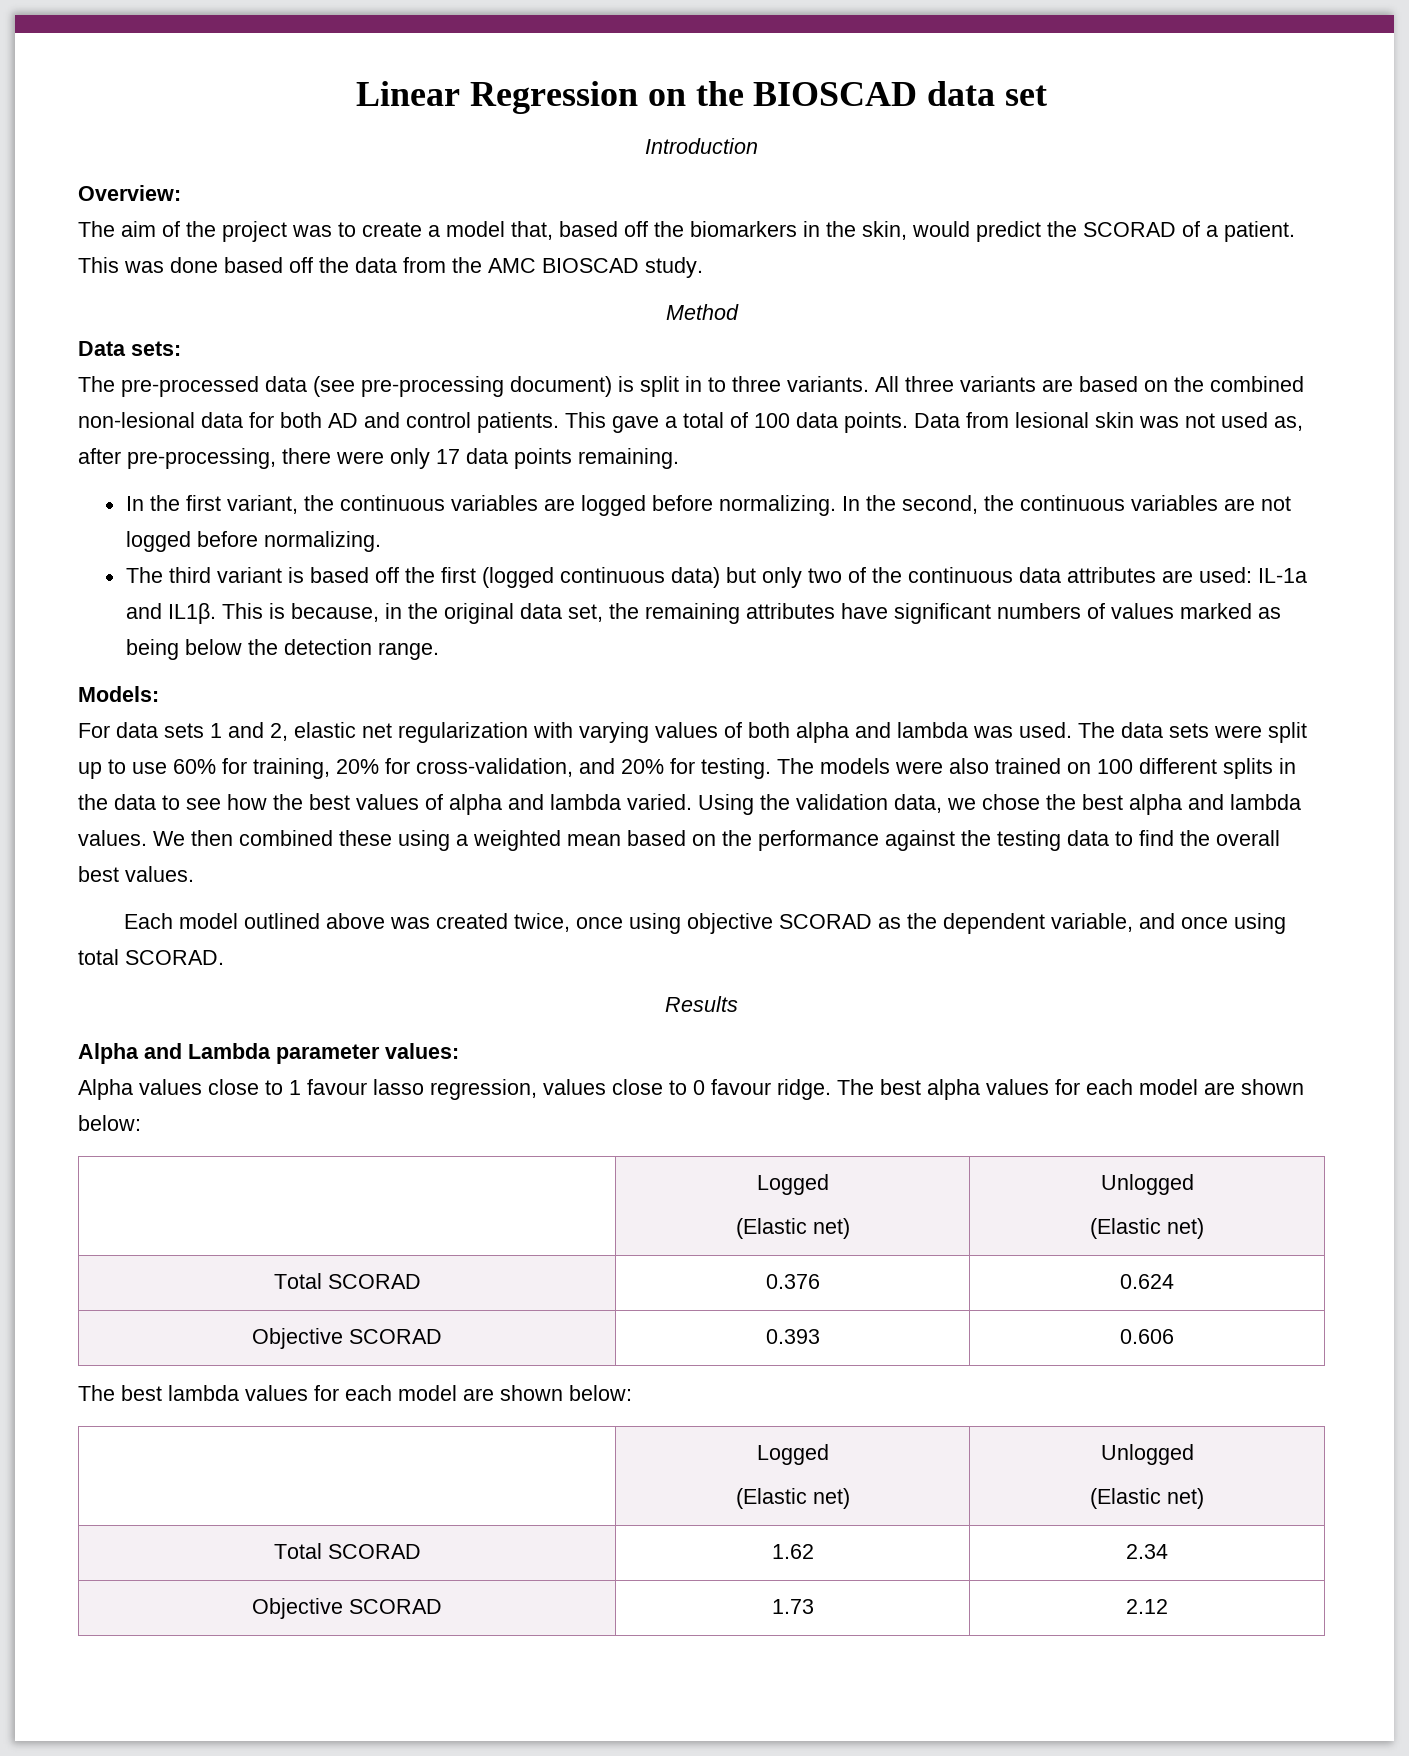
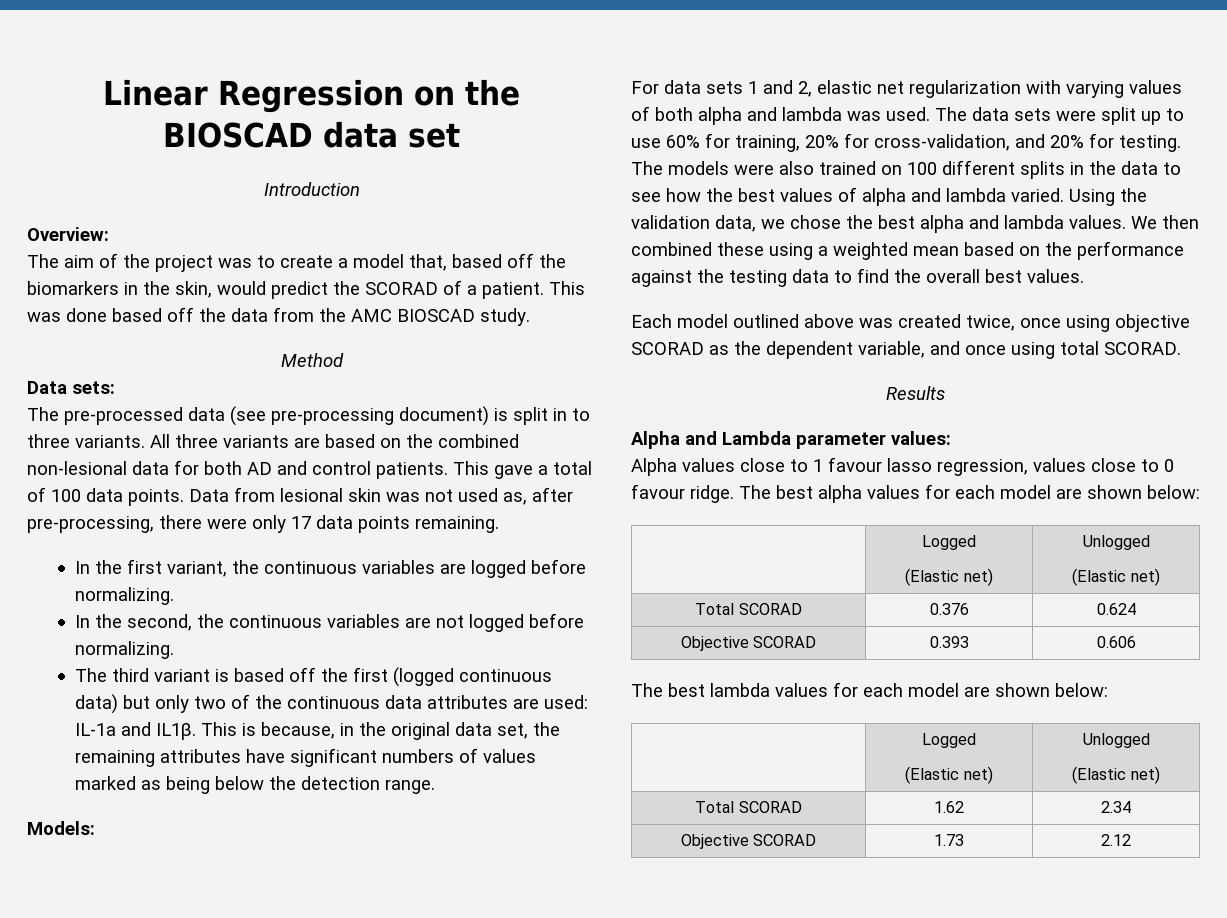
(836, 505) none -> (174, 596) //

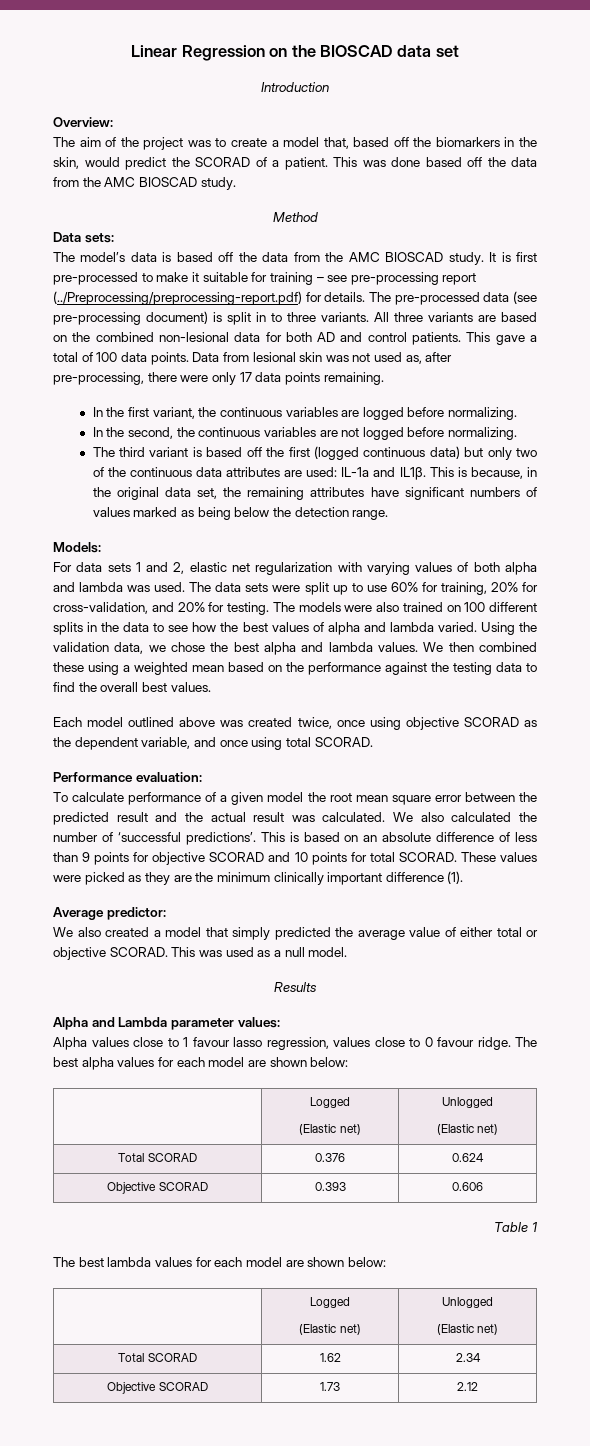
(59, 414) none -> [80,252,537,265] [53,272,477,285] [53,291,391,305] model’s data is based off the data from the AMC BIOSCAD study. It is first pre-processed to make it suitable for training – see pre-processing report (../Preprocessing/preprocessing-report.pdf) for details. The
(1181, 348) none -> [53,772,202,782] [53,792,537,805] [53,812,537,825] [53,832,538,845] [53,852,537,865] [53,871,464,885] [53,907,166,920] [53,927,538,940] [53,947,348,960] // Performance evaluation: // To calculate performance of a given model the root mean square error between the predicted result and the actual result was calculated. We also calculated the number of ‘successful predictions’. This is based on an absolute difference of less than 9 points for objective SCORAD and 10 points for total SCORAD. These values were picked as they are the minimum clinically important difference (1). // Average predictor: // We also created a model that simply predicted the average value of either total or objective SCORAD. This was used as a null model.
(1136, 642) none -> [494,1222,537,1232] // Table 1

